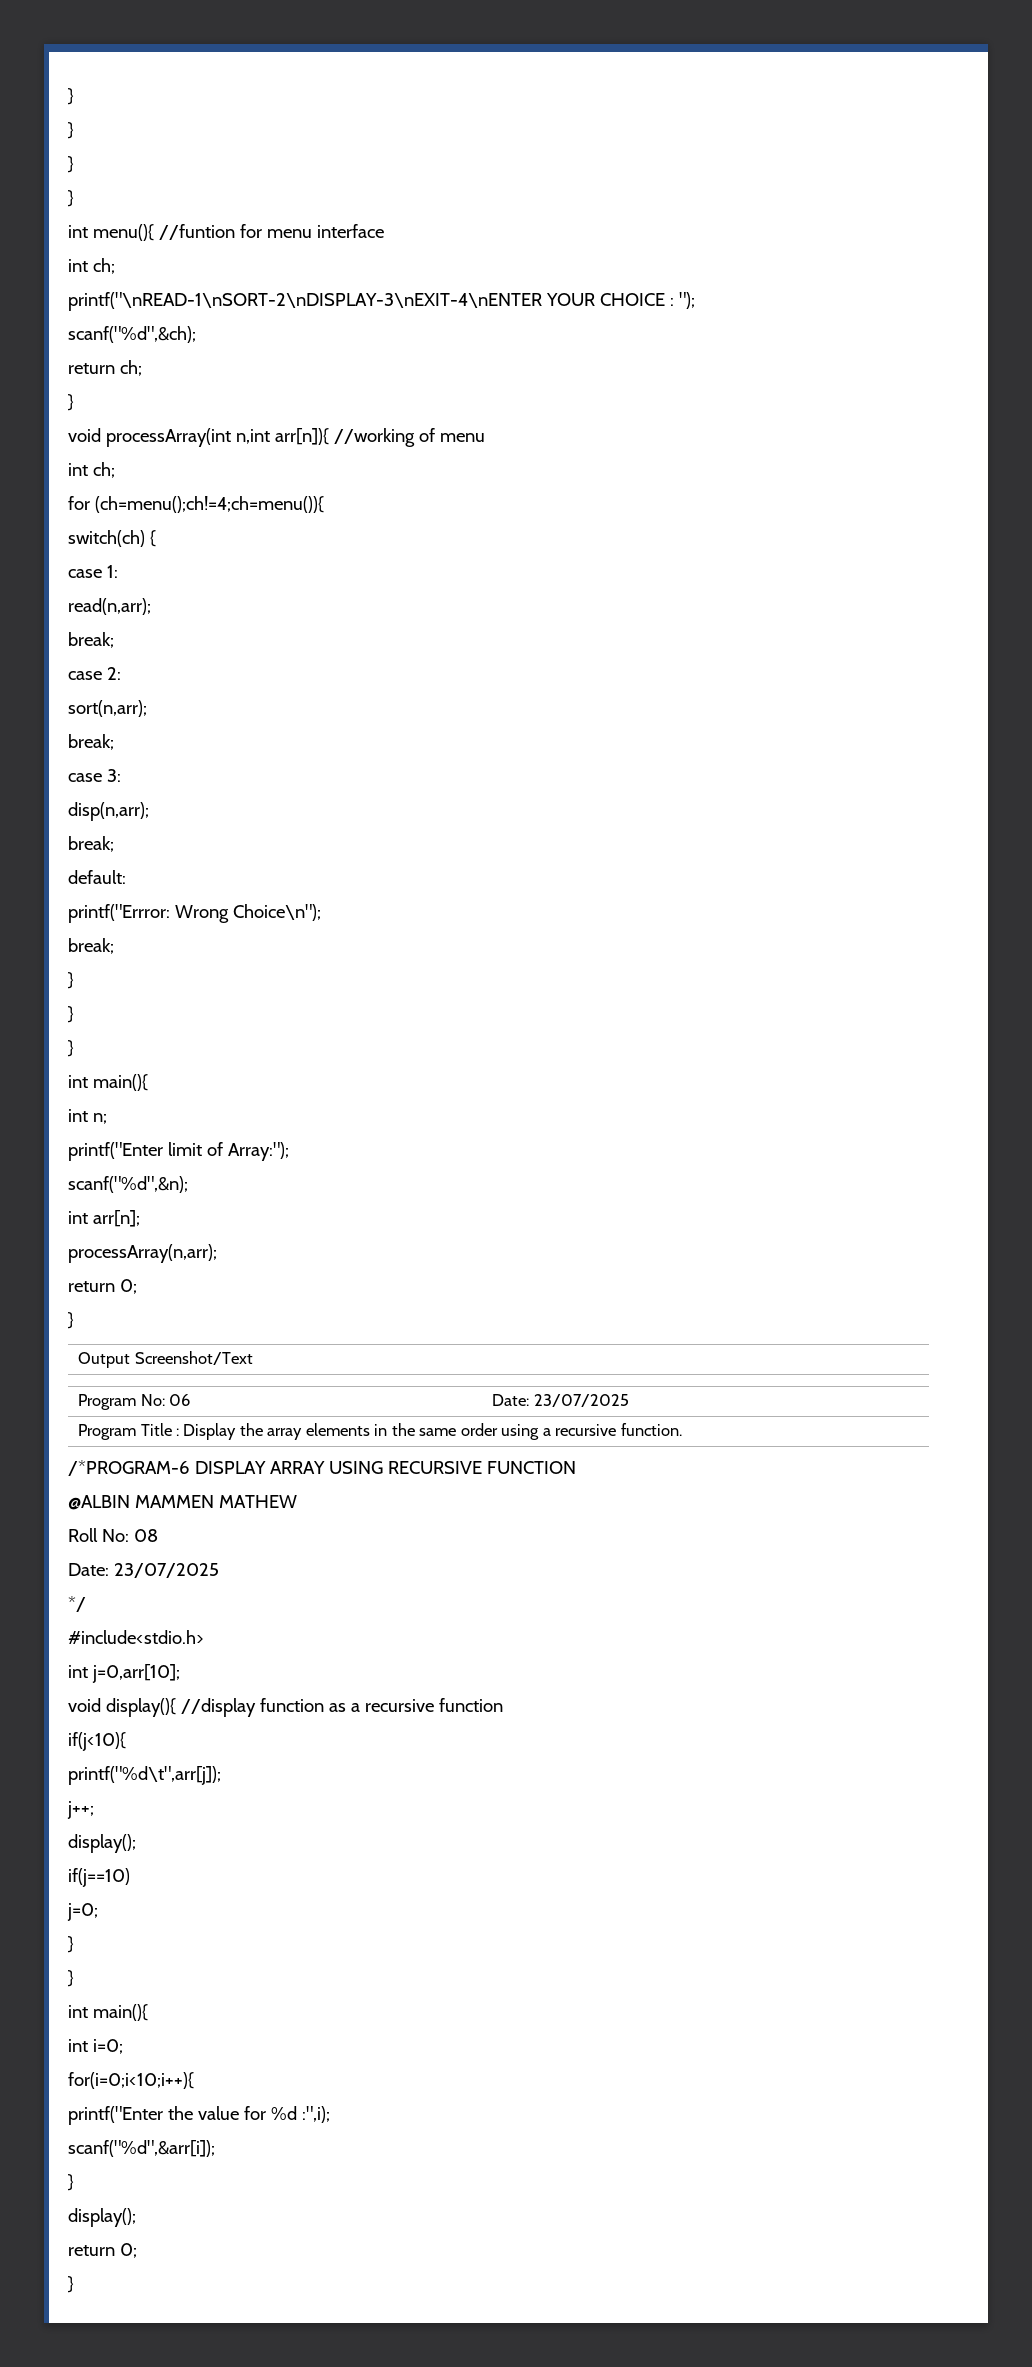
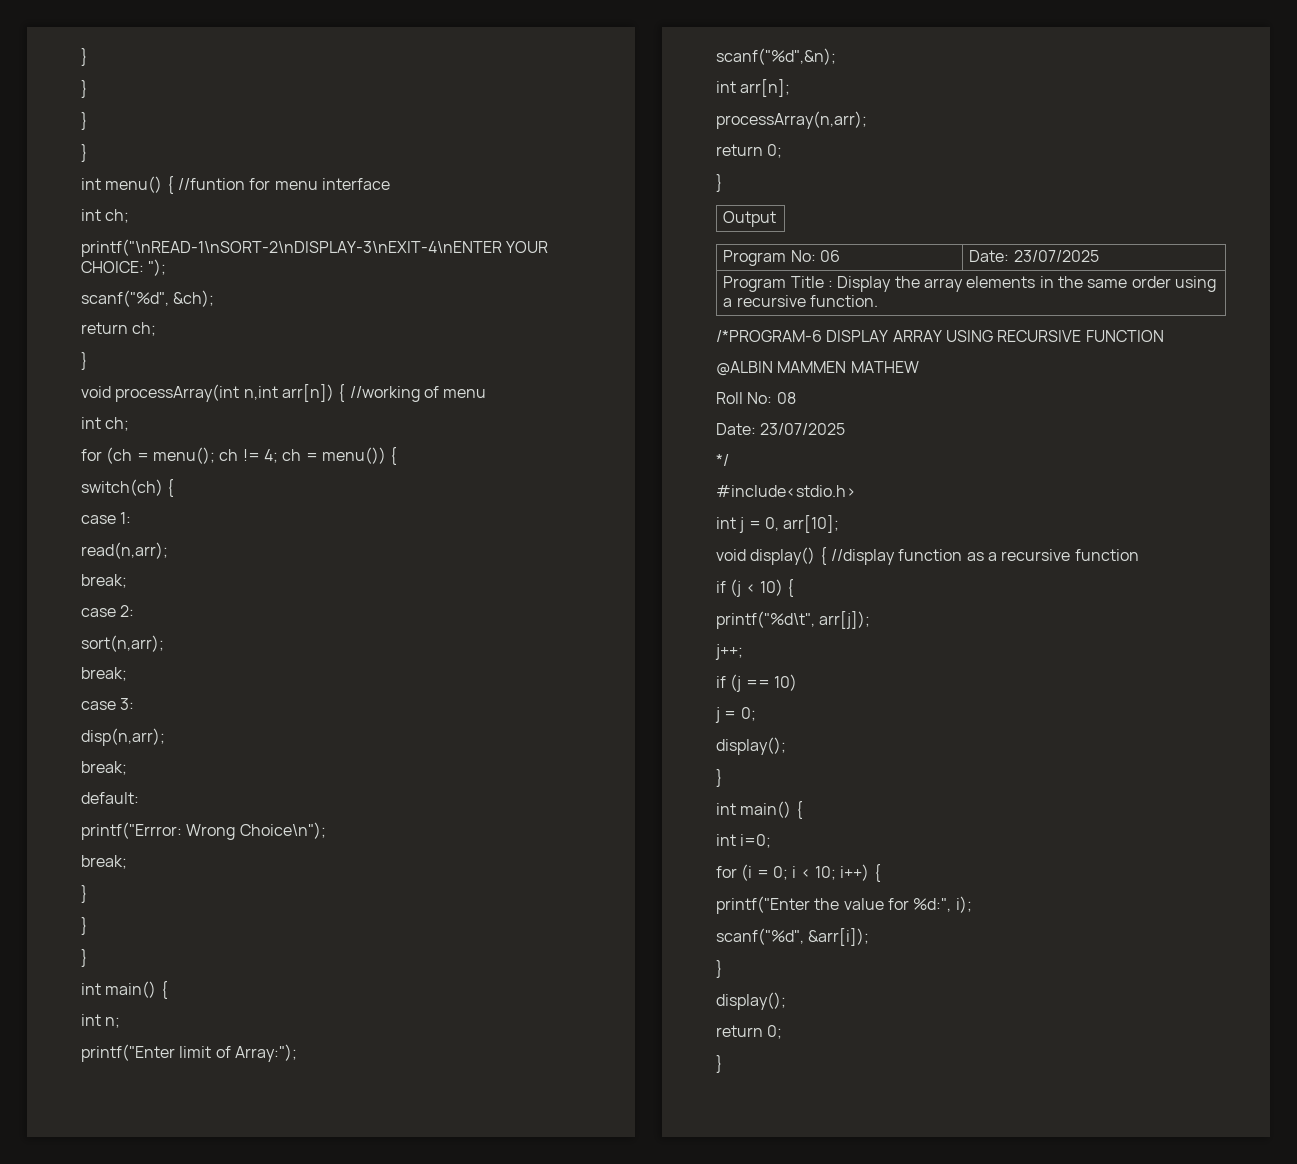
[92,224,154,241] menu(){ -> [105,176,174,194] menu() {
[599,293,674,306] CHOICE : -> [81,261,144,273] CHOICE:
[68,326,196,343] scanf("%d",&ch); -> [81,290,215,307] scanf("%d", &ch);
[274,428,329,445] arr[n]){ -> [281,384,346,402] arr[n]) {
[94,496,324,513] (ch=menu();ch!=4;ch=menu()){ -> [106,447,398,465] (ch = menu(); ch != 4; ch = menu()) {
[92,1074,148,1091] main(){ -> [105,981,168,999] main() {
[134,1351,253,1365] Screenshot/Text -> (777, 219) none
[91,1664,180,1683] [68,1698,176,1717] j=0,arr[10]; // void display(){ -> [739,515,840,533] [716,547,827,565] j = 0, arr[10]; // void display() {
[68,1732,126,1751] [68,1766,221,1785] [67,1801,94,1819] [68,1834,136,1853] [68,1868,130,1887] [67,1903,98,1921] [68,1936,74,1953] [68,1970,74,1987] [68,2004,148,2021] if(j<10){ // printf("%d\t",arr[j]); // j++; // display(); // if(j==10) // j=0; // } // } // int main(){ -> [716,579,795,597] [716,611,871,629] [715,644,743,660] [716,674,797,692] [715,707,756,723] [716,737,786,755] [716,769,723,787] [716,801,803,819] if (j < 10) { // printf("%d\t", arr[j]); // j++; // if (j == 10) // j = 0; // display(); // } // int main() {
[68,2072,194,2089] for(i=0;i<10;i++){ -> [716,864,881,882] for (i = 0; i < 10; i++) {
[270,2106,330,2123] [68,2140,215,2157] %d :",i); // scanf("%d",&arr[i]); -> [913,896,972,913] [716,928,870,946] %d:", i); // scanf("%d", &arr[i]);

